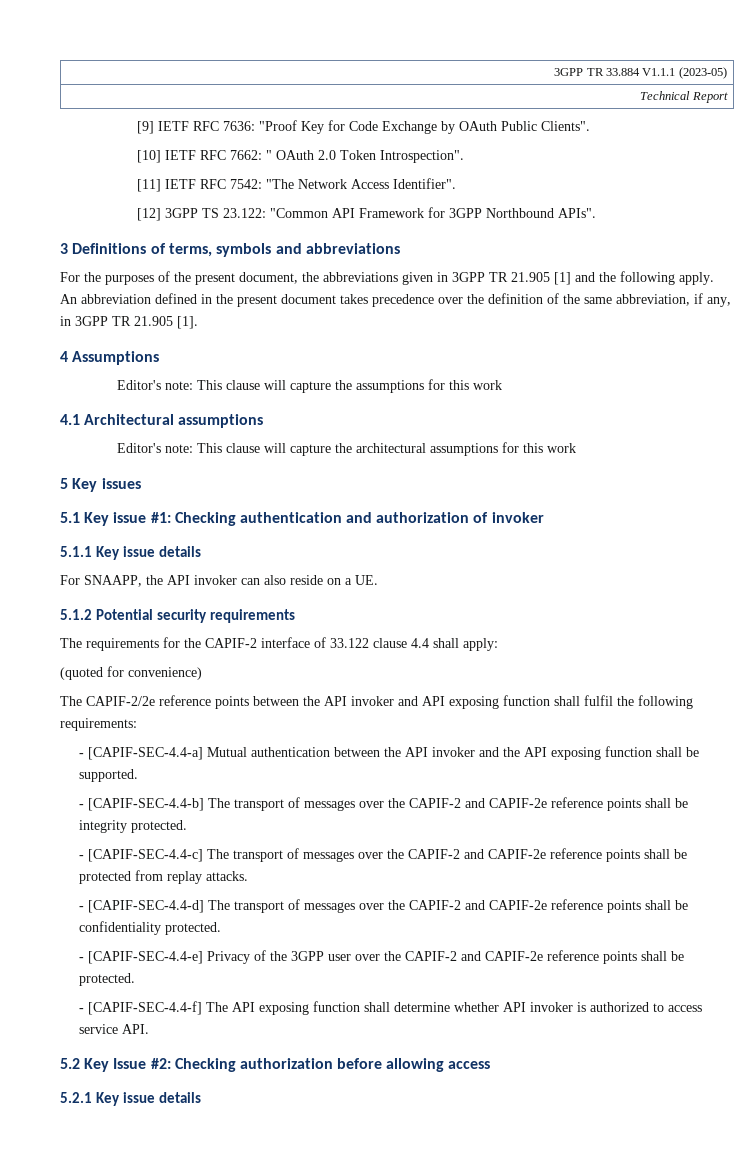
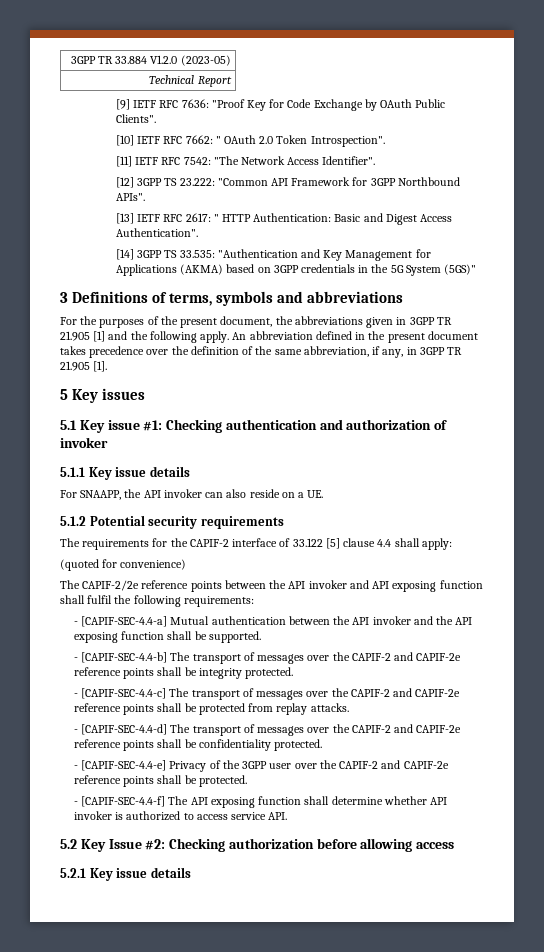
[642,68,676,76] V1.1.1 -> [150,55,178,64] V1.2.0
[222,208,266,218] 23.122: -> [179,178,215,186] 23.222:
(596, 213) none -> [115,213,453,225] [115,228,198,237] [115,249,431,261] [115,264,477,276] // [13] IETF RFC 2617: " HTTP Authentication: Basic and Digest Access Authentication". // [14] 3GPP TS 33.535: "Authentication and Key Management for Applications (AKMA) based on 3GPP credentials in the 5G System (5GS)"
[60,351,160,365] [117,379,503,393] [60,414,264,428] [117,442,577,456] // 4 Assumptions // Editor's note: This clause will capture the assumptions for this work // 4.1 Architectural assumptions // Editor's note: This clause will capture the architectural assumptions for this work -> (108, 366) none
(369, 643) none -> [325,538,340,549] [5]

